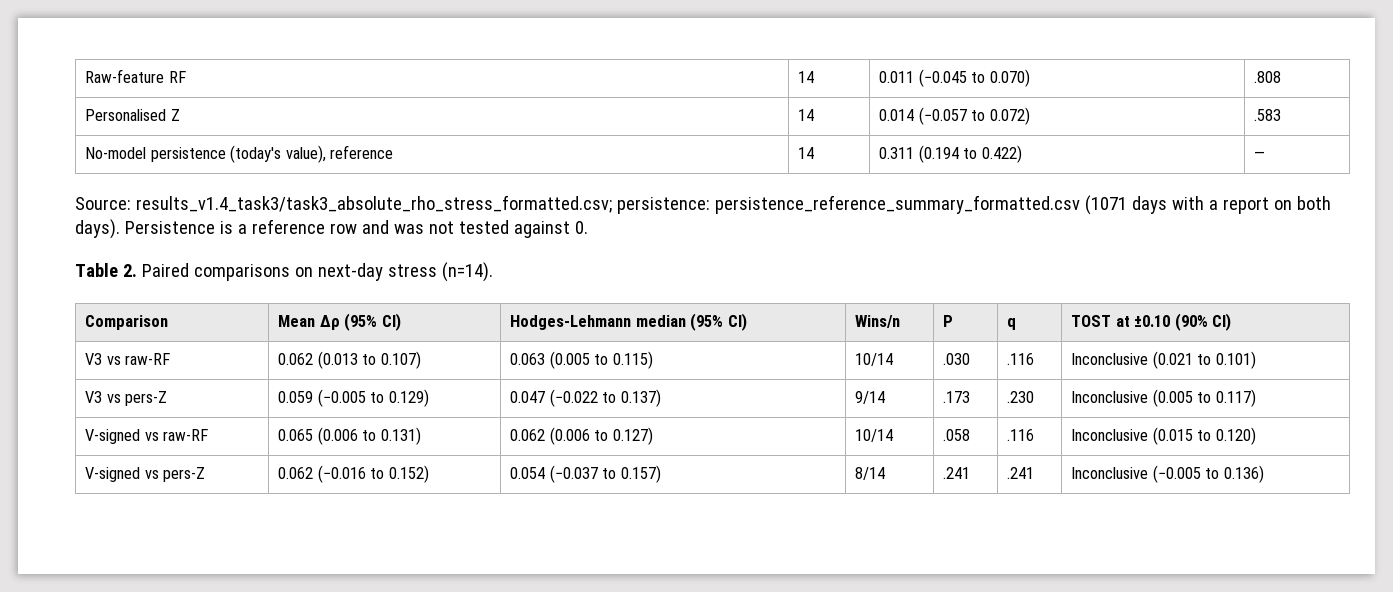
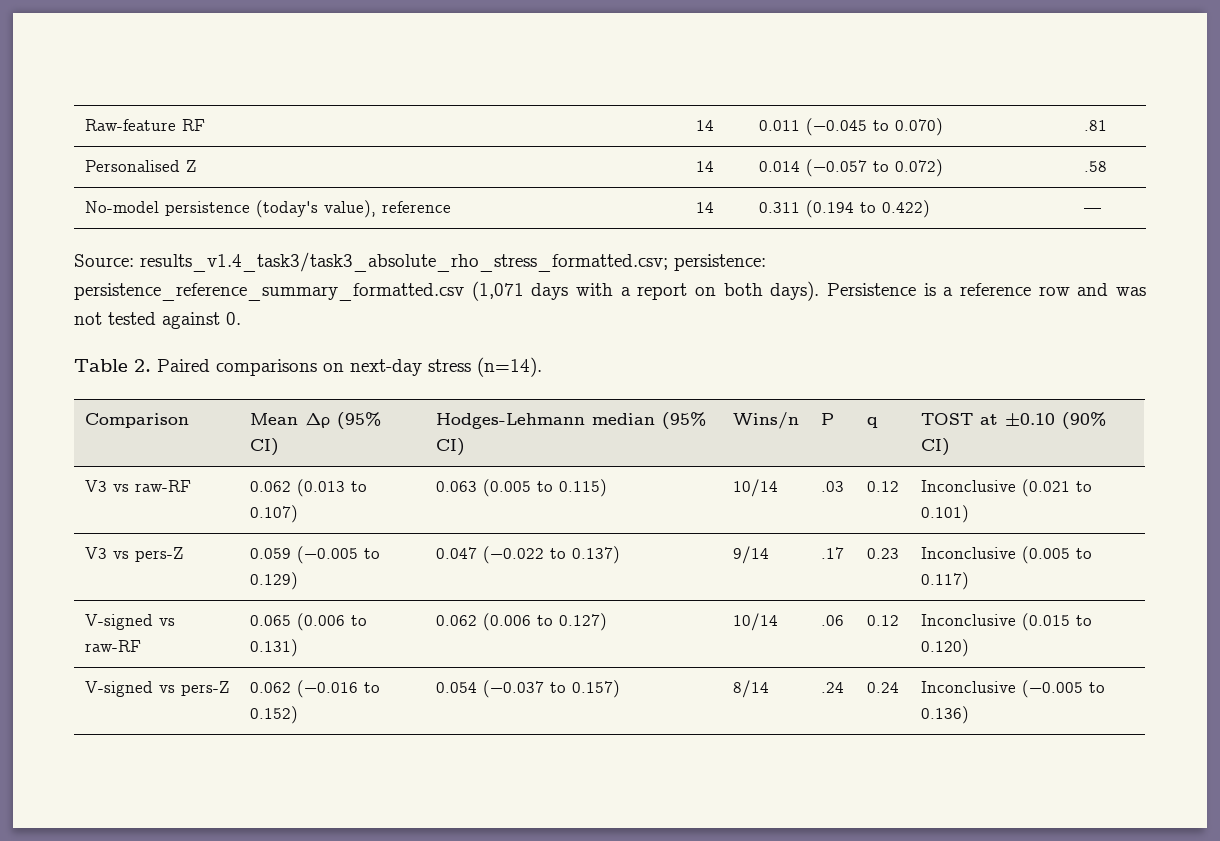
[1254,71,1282,83] .808 -> [1083,120,1107,131] .81
[1254,109,1282,121] .583 -> [1083,161,1107,172] .58
[1084,195,1127,215] (1071 -> [471,281,524,301] (1,071
[943,353,971,365] [1007,353,1035,365] .030 | .116 -> [820,481,844,492] [866,481,899,492] .03 | 0.12
[943,391,971,403] [1007,391,1035,403] .173 | .230 -> [820,547,844,559] [866,548,899,559] .17 | 0.23
[943,429,971,441] [1007,429,1035,441] .058 | .116 -> [820,615,844,626] [866,615,899,626] .06 | 0.12
[943,467,971,479] [1007,467,1035,479] .241 | .241 -> [820,682,844,693] [866,682,899,693] .24 | 0.24

